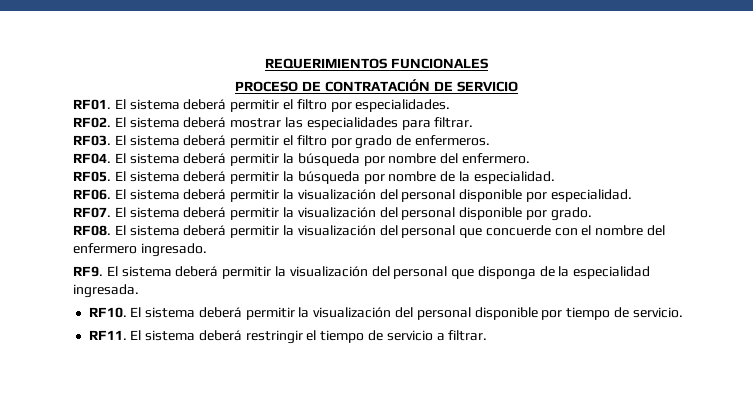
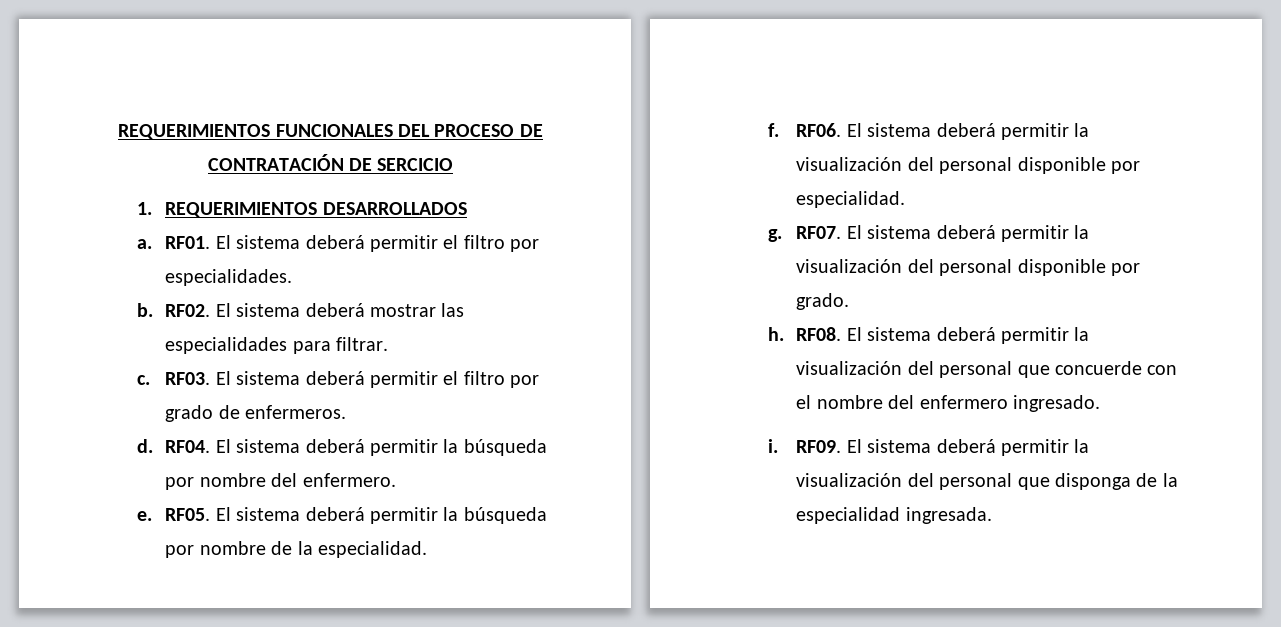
(488, 63) // -> [398,124,430,137] DEL
[456,81,518,92] SERVICIO // -> [377,158,454,171] [136,202,467,218] [136,239,152,249] SERCICIO // 1. REQUERIMIENTOS DESARROLLADOS // a.
(451, 105) none -> [136,303,153,317] b.
(474, 122) none -> [136,375,150,385] c.
(490, 140) none -> [136,439,153,453] d.
(530, 158) none -> [136,511,152,521] e.
(555, 177) none -> [767,123,779,137] f.
(632, 195) none -> [767,229,782,242] g.
(592, 214) none -> [767,327,784,341] h.
[73,266,104,277] RF9. -> [767,439,842,453] i. RF09.
[88,307,683,320] [88,330,488,344] // RF10. El sistema deberá permitir la visualización del personal disponible por tiempo de servicio. // RF11. El sistema deberá restringir el tiempo de servicio a filtrar. -> (992, 515) none

